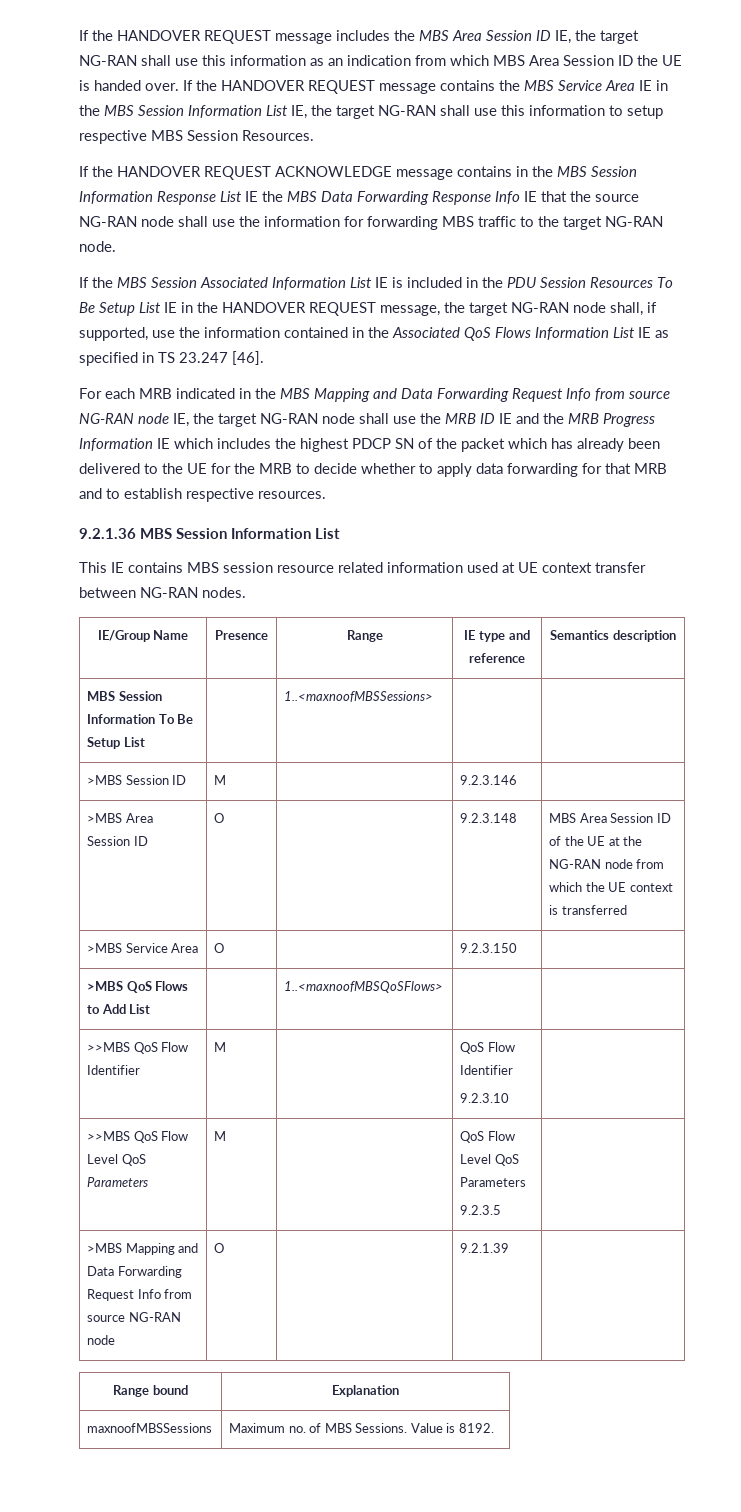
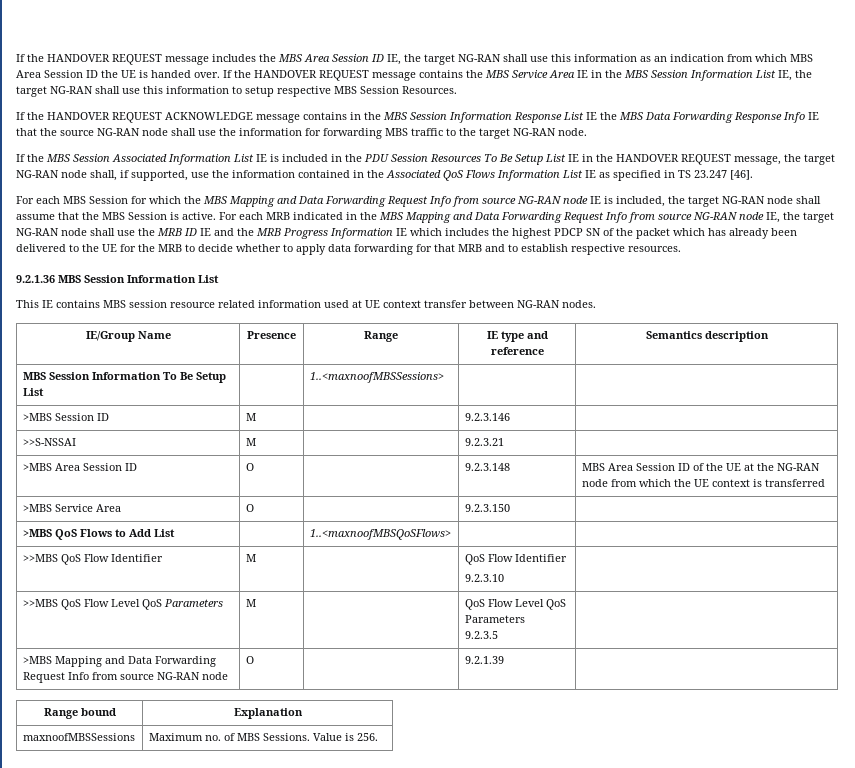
(135, 393) none -> [63,196,821,207] [16,212,263,220] MBS Session for which the MBS Mapping and Data Forwarding Request Info from source NG-RAN node IE is included, the target NG-RAN node shall assume that the MBS Session is active. For each
(518, 780) none -> [22,438,76,446] [245,438,256,446] [464,438,504,446] // >>S-NSSAI | M | | 9.2.3.21 |
[458,1423,494,1433] 8192. -> [356,733,378,741] 256.

